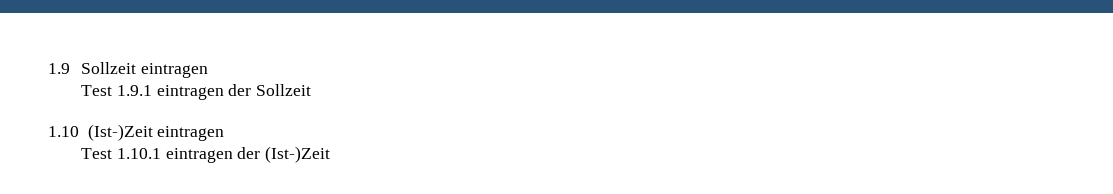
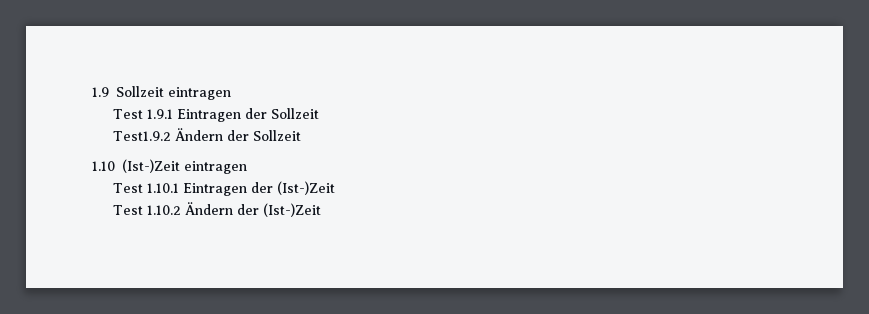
[156,85,224,100] eintragen -> [176,108,319,122] [112,128,223,141] Eintragen der Sollzeit // Test1.9.2 Ändern
[165,146,331,163] eintragen der (Ist-)Zeit -> [182,181,335,196] [112,202,321,217] Eintragen der (Ist-)Zeit // Test 1.10.2 Ändern der (Ist-)Zeit

